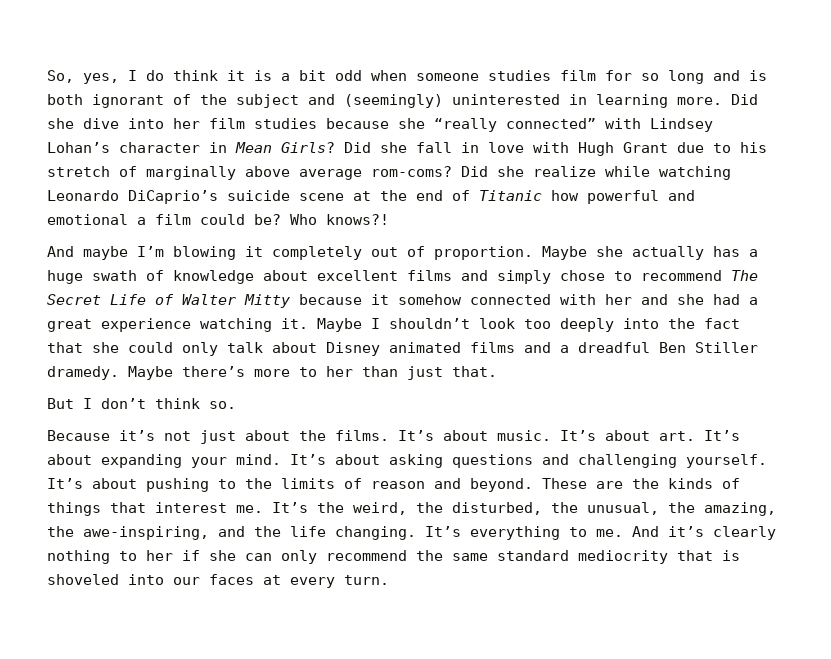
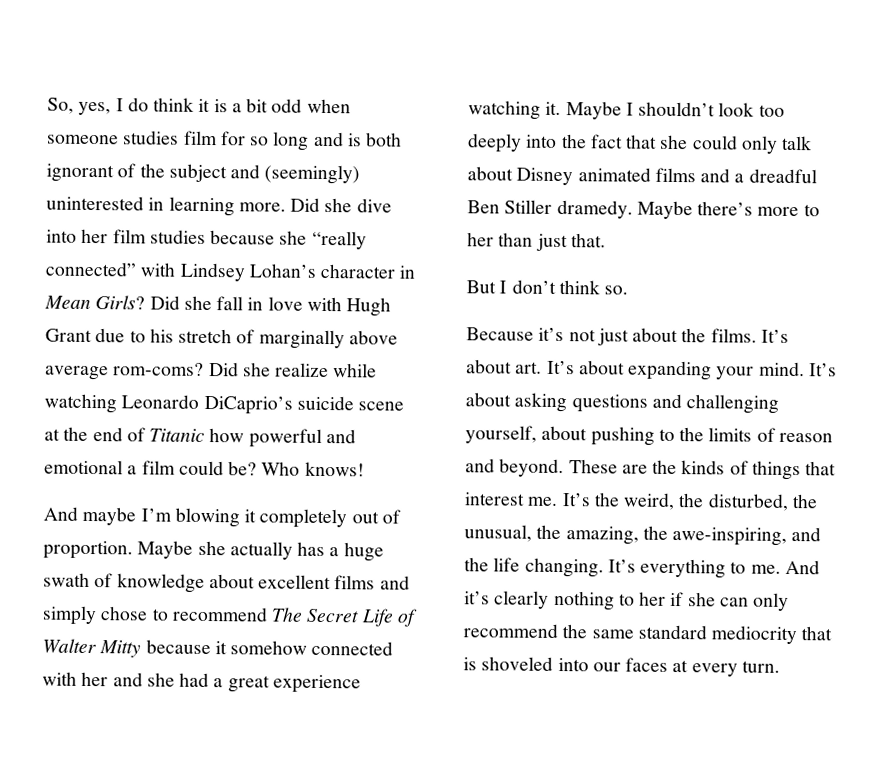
[326,214,389,225] knows?! -> [304,461,365,477] knows!
[497,430,650,441] music. It’s about -> (512, 366) none
[686,454,767,468] [47,478,83,489] yourself. It’s -> [465,425,537,444] yourself,

